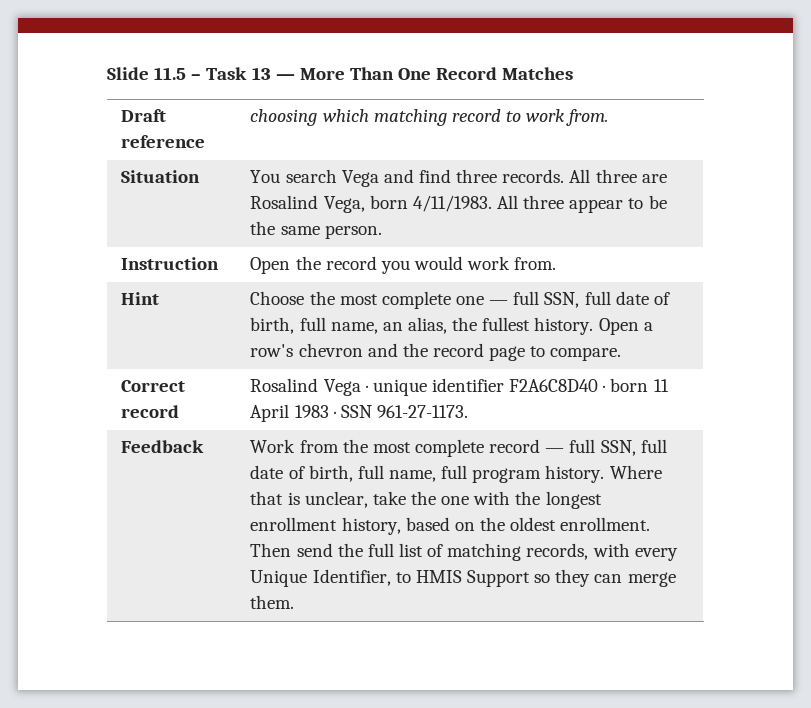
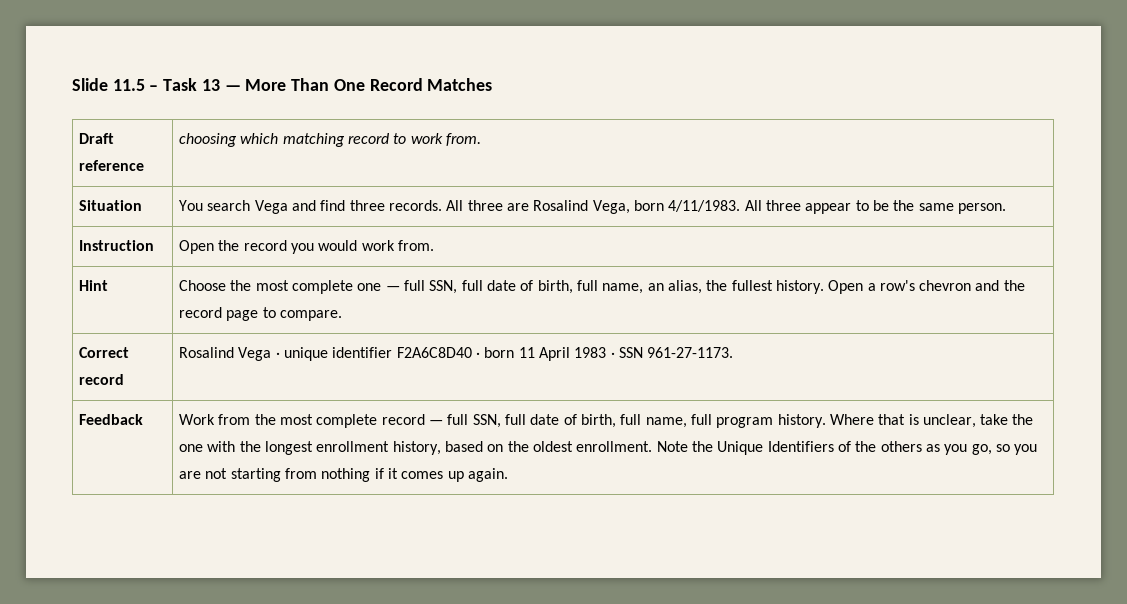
[250,543,678,561] [250,569,676,587] [250,595,295,609] Then send the full list of matching records, with every Unique Identifier, to HMIS Support so they can merge them. -> [656,441,1038,455] [179,468,509,482] Note the Unique Identifiers of the others as you go, so you are not starting from nothing if it comes up again.

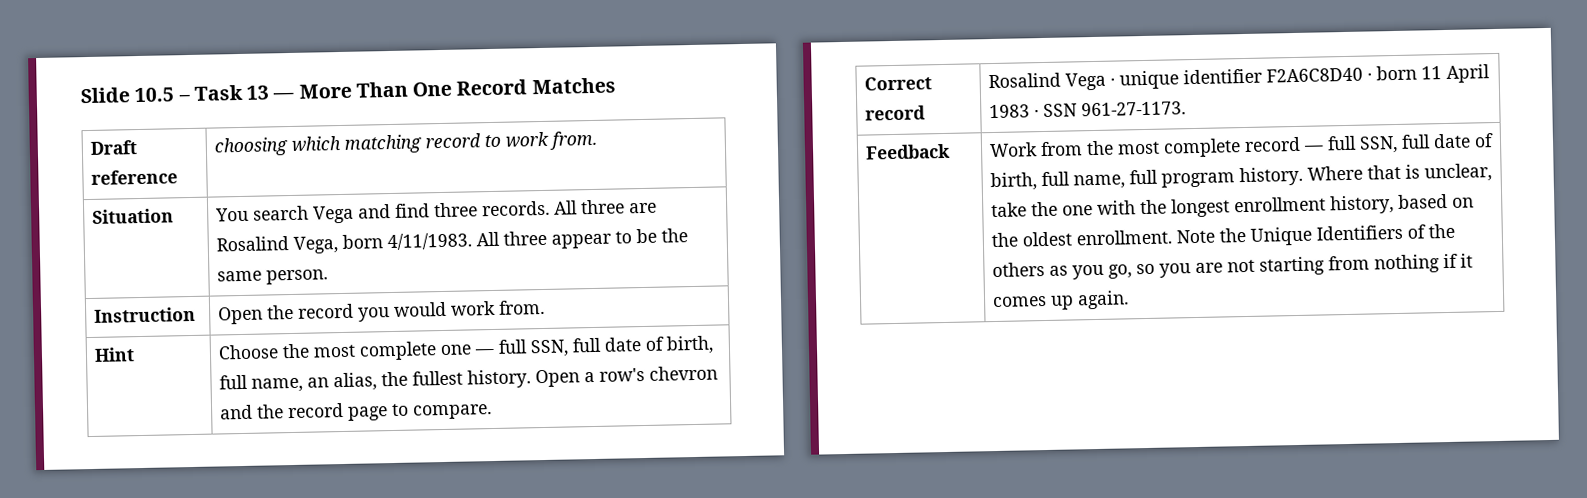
[112,79,145,91] 11.5 -> [134,87,175,103] 10.5

